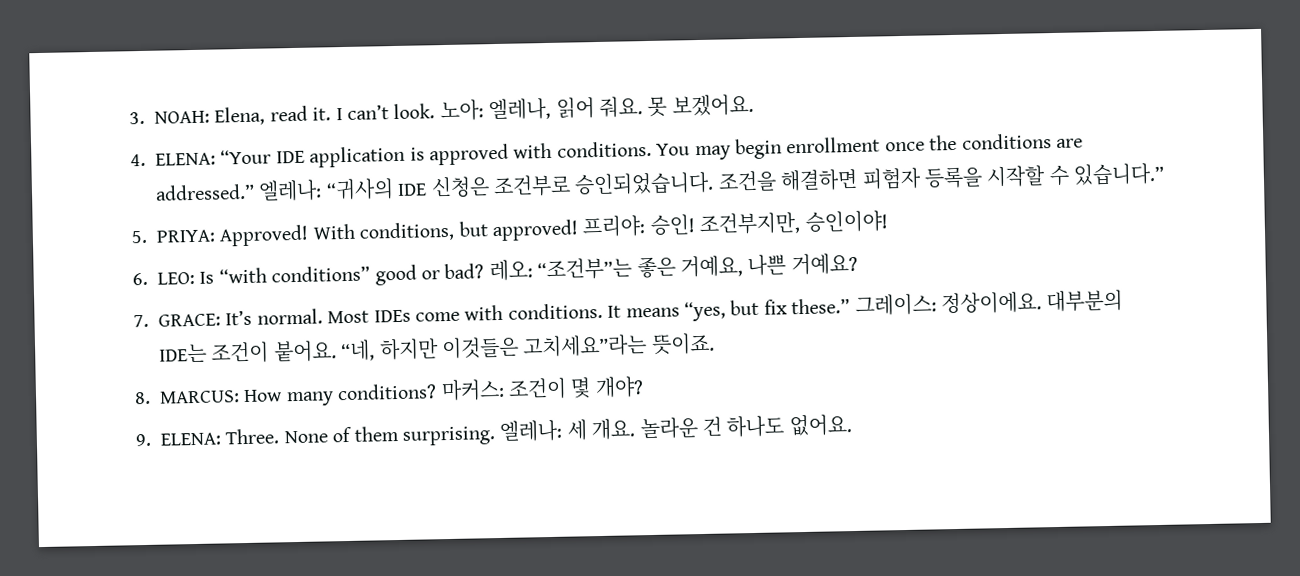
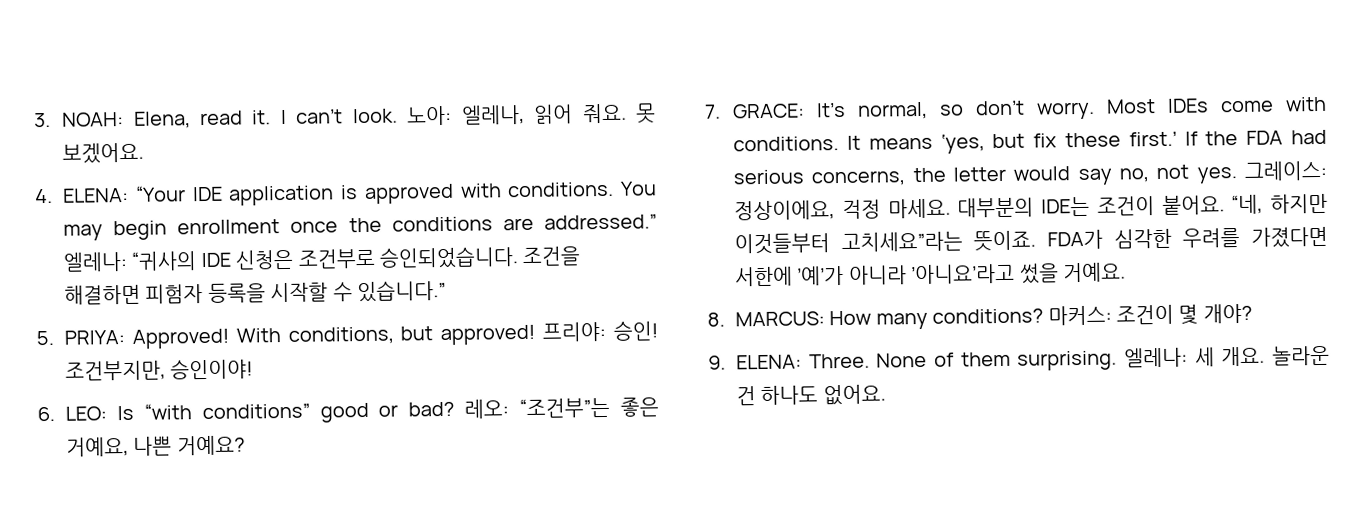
[256,308,323,325] normal. -> [857,99,1096,120] normal, so don’t worry.
[683,301,726,322] “yes, -> [940,133,985,154] ‘yes,
[791,291,1042,316] these.” 그레이스: 정상이에요. -> [1064,129,1327,148] [733,160,1327,187] [734,198,951,221] these first.’ If the FDA had serious concerns, the letter would say no, not yes. 그레이스: 정상이에요, 걱정 마세요.
[441,336,519,360] 이것들은 -> [734,233,831,255] 이것들부터
(715, 343) none -> [1047,226,1328,250] [735,262,1127,287] FDA가 심각한 우려를 가졌다면 서한에 ’예’가 아니라 ’아니요’라고 썼을 거예요.

